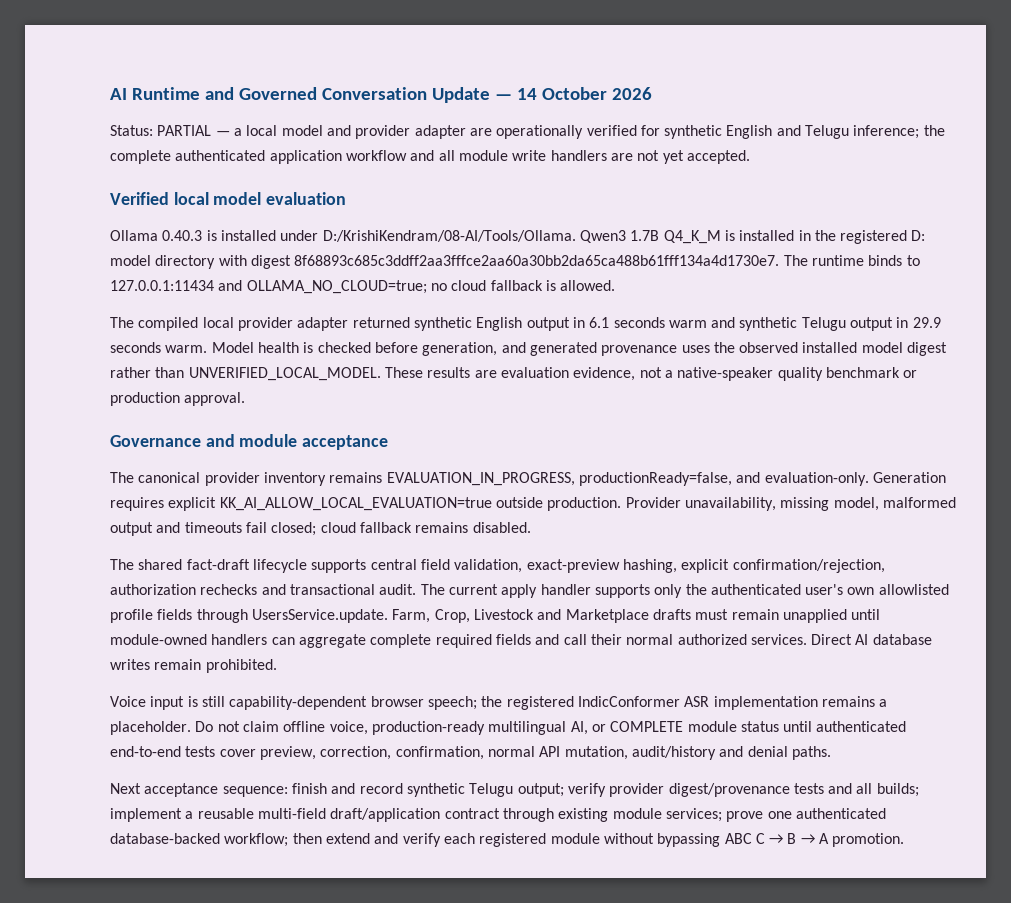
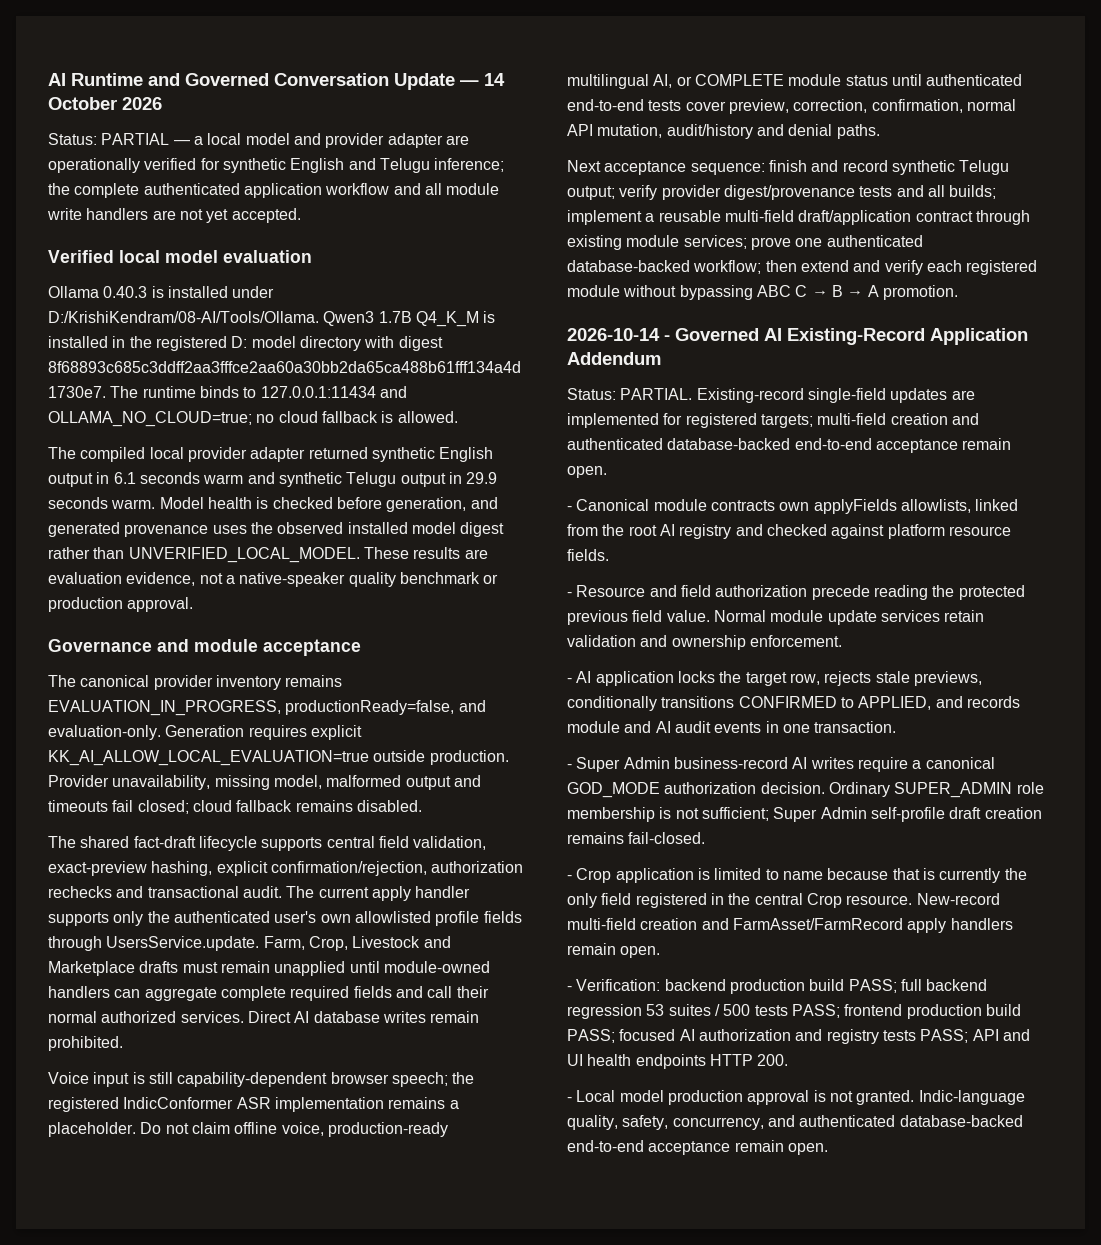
(905, 840) none -> [567,328,1028,345] [567,352,661,365] [567,388,975,403] [567,413,979,428] [567,438,1012,453] [567,466,607,478] [567,499,1019,514] [567,524,1011,539] [567,549,609,561] [567,585,1025,600] [567,610,985,625] [567,635,842,650] [567,671,982,686] [567,696,1020,711] [567,721,897,733] [567,757,995,772] [567,782,1044,798] [567,807,1042,822] [567,832,706,844] [567,868,1027,883] [567,893,1000,908] [567,918,1013,933] [567,943,661,958] [567,979,988,994] [567,1004,1021,1019] [567,1029,1030,1044] [567,1054,789,1069] [567,1090,1025,1105] [567,1115,1023,1130] [567,1140,828,1155] // 2026-10-14 - Governed AI Existing-Record Application Addendum // Status: PARTIAL. Existing-record single-field updates are implemented for registered targets; multi-field creation and authenticated database-backed end-to-end acceptance remain open. // - Canonical module contracts own applyFields allowlists, linked from the root AI registry and checked against platform resource fields. // - Resource and field authorization precede reading the protected previous field value. Normal module update services retain validation and ownership enforcement. // - AI application locks the target row, rejects stale previews, conditionally transitions CONFIRMED to APPLIED, and records module and AI audit events in one transaction. // - Super Admin business-record AI writes require a canonical GOD_MODE authorization decision. Ordinary SUPER_ADMIN role membership is not sufficient; Super Admin self-profile draft creation remains fail-closed. // - Crop application is limited to name because that is currently the only field registered in the central Crop resource. New-record multi-field creation and FarmAsset/FarmRecord apply handlers remain open. // - Verification: backend production build PASS; full backend regression 53 suites / 500 tests PASS; frontend production build PASS; focused AI authorization and registry tests PASS; API and UI health endpoints HTTP 200. // - Local model production approval is not granted. Indic-language quality, safety, concurrency, and authenticated database-backed end-to-end acceptance remain open.

